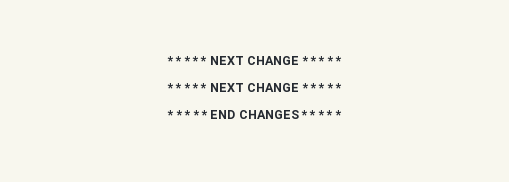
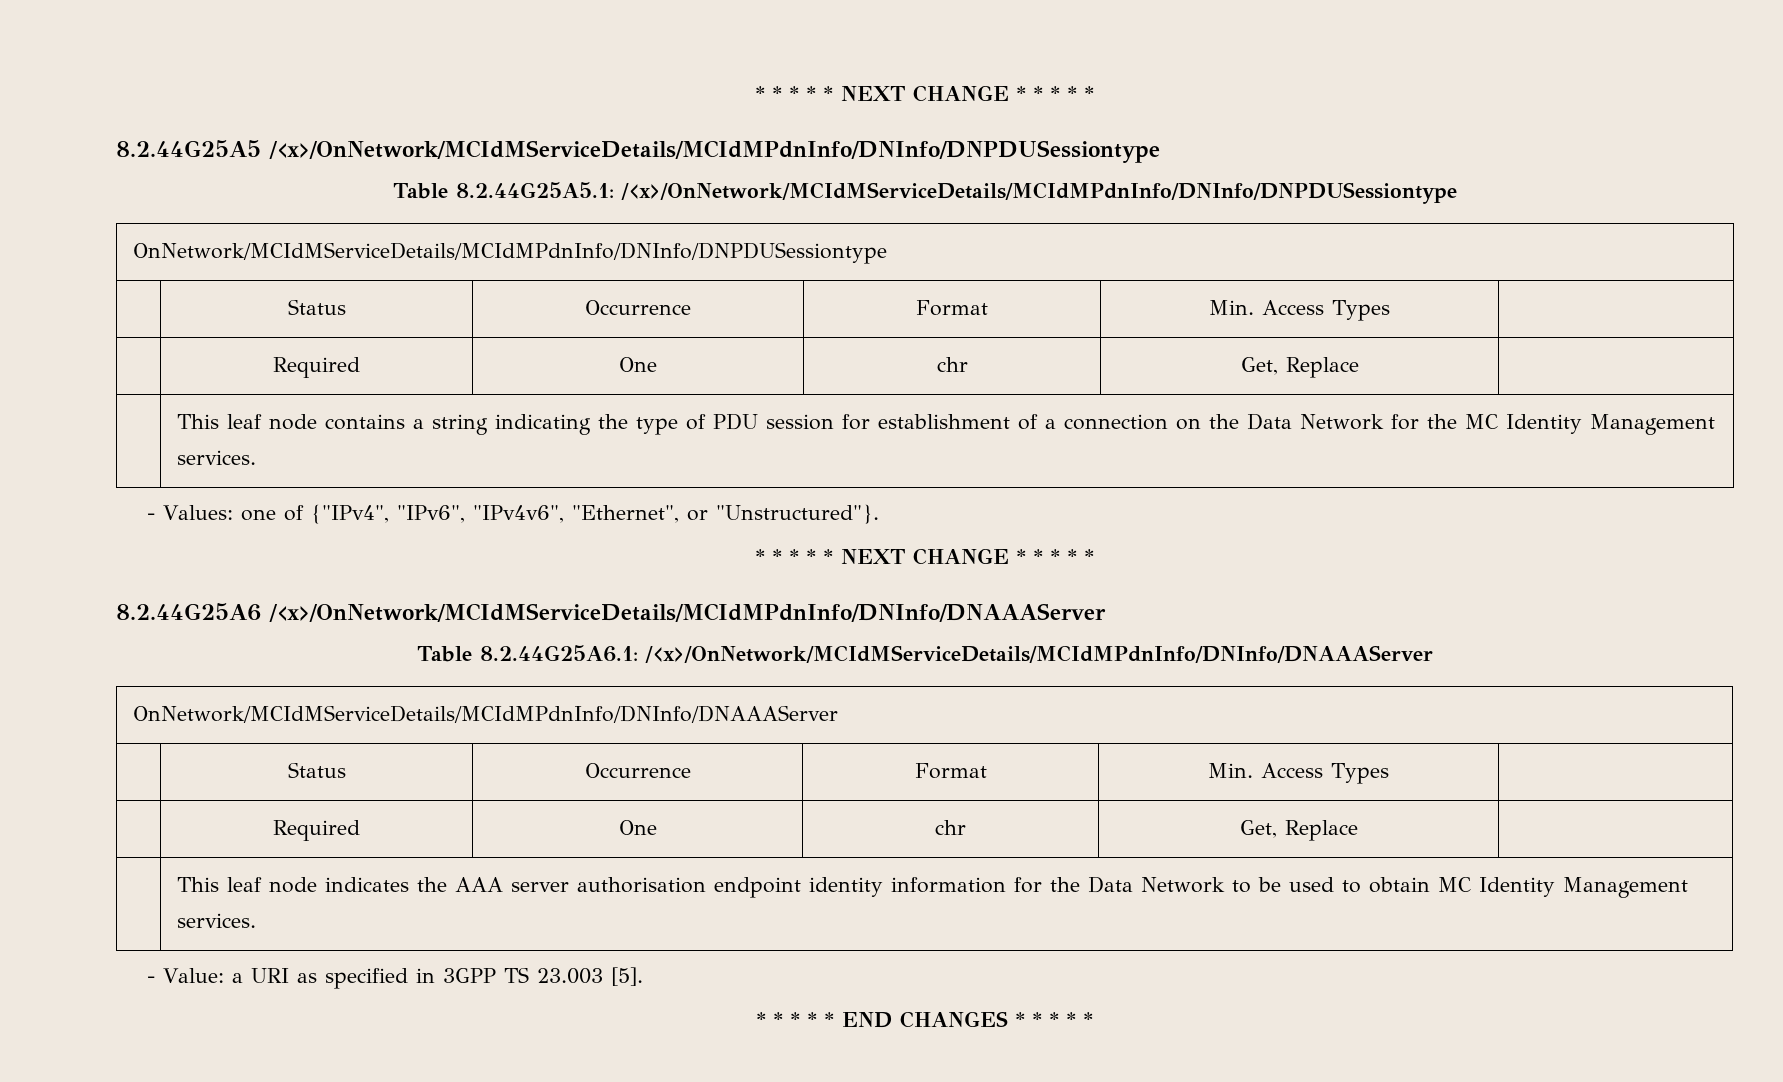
(343, 60) none -> [116,140,1160,163] [392,182,1458,204] [132,242,887,264] [287,299,346,315] [585,300,691,315] [916,300,988,316] [1209,300,1391,321] [273,357,360,378] [619,357,657,372] [936,357,968,372] [1240,357,1359,378] [176,413,1715,435] [176,450,256,465] [146,504,879,524] // 8.2.44G25A5 /<x>/OnNetwork/MCIdMServiceDetails/MCIdMPdnInfo/DNInfo/DNPDUSessiontype // Table 8.2.44G25A5.1: /<x>/OnNetwork/MCIdMServiceDetails/MCIdMPdnInfo/DNInfo/DNPDUSessiontype // OnNetwork/MCIdMServiceDetails/MCIdMPdnInfo/DNInfo/DNPDUSessiontype // | Status | Occurrence | Format | Min. Access Types | // | Required | One | chr | Get, Replace | // | This leaf node contains a string indicating the type of PDU session for establishment of a connection on the Data Network for the MC Identity Management services. // - Values: one of {"IPv4", "IPv6", "IPv4v6", "Ethernet", or "Unstructured"}.
(343, 87) none -> [116,603,1106,622] [416,645,1434,663] [132,705,838,723] [287,762,346,778] [584,763,691,778] [914,763,987,779] [1208,763,1390,784] [273,820,360,841] [618,820,657,835] [935,820,966,835] [1239,820,1358,841] [176,876,1688,898] [176,913,256,928] [146,967,643,989] // 8.2.44G25A6 /<x>/OnNetwork/MCIdMServiceDetails/MCIdMPdnInfo/DNInfo/DNAAAServer // Table 8.2.44G25A6.1: /<x>/OnNetwork/MCIdMServiceDetails/MCIdMPdnInfo/DNInfo/DNAAAServer // OnNetwork/MCIdMServiceDetails/MCIdMPdnInfo/DNInfo/DNAAAServer // | Status | Occurrence | Format | Min. Access Types | // | Required | One | chr | Get, Replace | // | This leaf node indicates the AAA server authorisation endpoint identity information for the Data Network to be used to obtain MC Identity Management services. // - Value: a URI as specified in 3GPP TS 23.003 [5].

